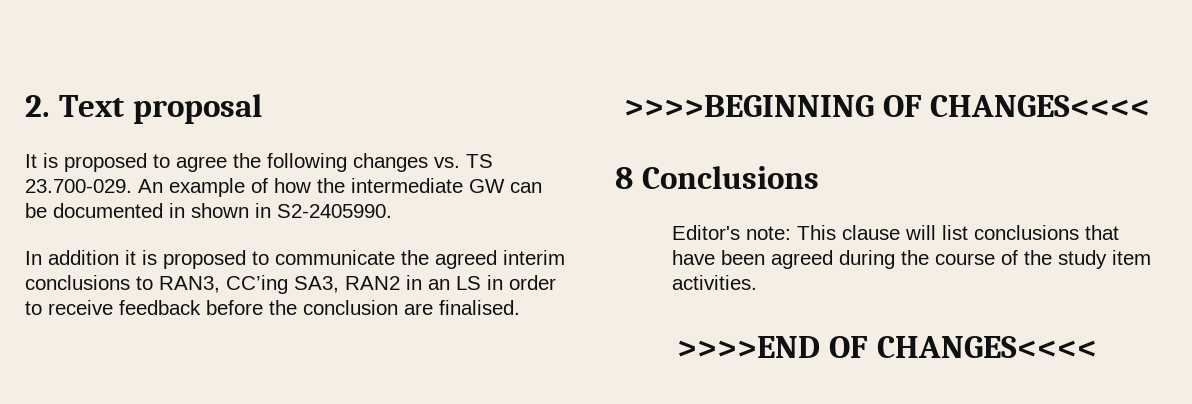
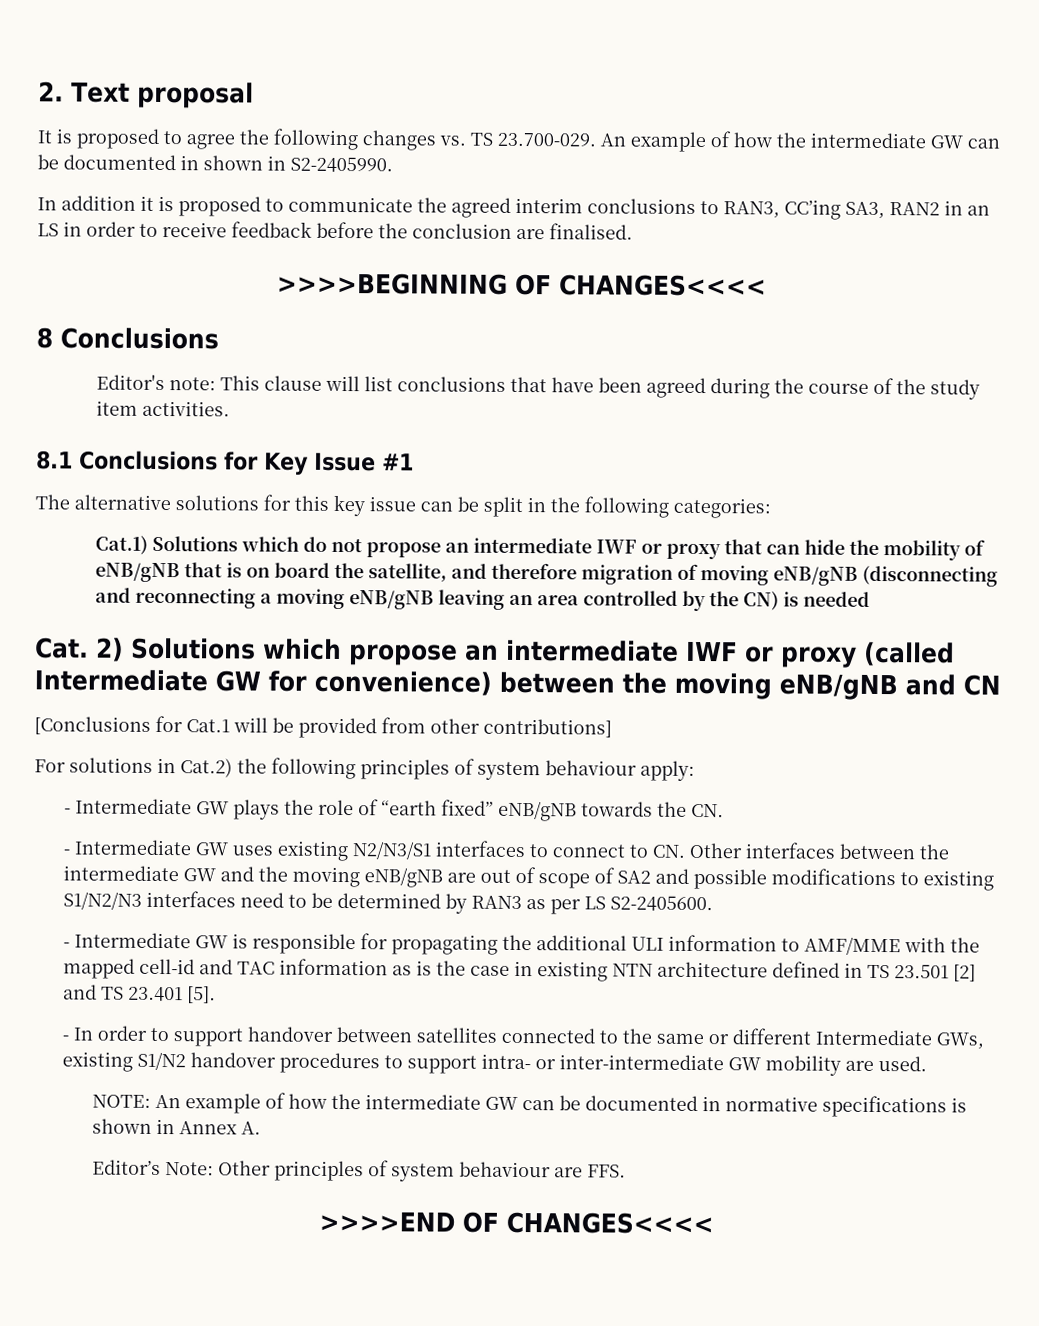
(758, 282) none -> [36,450,414,475] [35,494,771,519] [95,535,986,561] [95,562,999,587] [95,587,871,612] [35,637,955,668] [34,669,1001,701] [34,715,612,739] [34,757,695,781] [64,798,725,822] [63,839,950,862] [63,865,995,891] [63,890,714,915] [63,932,981,956] [63,958,977,982] [63,984,217,1004] [62,1025,985,1050] [62,1051,928,1076] [92,1092,968,1118] [92,1118,262,1135] [92,1159,627,1182] // 8.1 Conclusions for Key Issue #1 // The alternative solutions for this key issue can be split in the following categories: // Cat.1) Solutions which do not propose an intermediate IWF or proxy that can hide the mobility of eNB/gNB that is on board the satellite, and therefore migration of moving eNB/gNB (disconnecting and reconnecting a moving eNB/gNB leaving an area controlled by the CN) is needed // Cat. 2) Solutions which propose an intermediate IWF or proxy (called Intermediate GW for convenience) between the moving eNB/gNB and CN // [Conclusions for Cat.1 will be provided from other contributions] // For solutions in Cat.2) the following principles of system behaviour apply: // - Intermediate GW plays the role of “earth fixed” eNB/gNB towards the CN. // - Intermediate GW uses existing N2/N3/S1 interfaces to connect to CN. Other interfaces between the intermediate GW and the moving eNB/gNB are out of scope of SA2 and possible modifications to existing S1/N2/N3 interfaces need to be determined by RAN3 as per LS S2-2405600. // - Intermediate GW is responsible for propagating the additional ULI information to AMF/MME with the mapped cell-id and TAC information as is the case in existing NTN architecture defined in TS 23.501 [2] and TS 23.401 [5]. // - In order to support handover between satellites connected to the same or different Intermediate GWs, existing S1/N2 handover procedures to support intra- or inter-intermediate GW mobility are used. // NOTE: An example of how the intermediate GW can be documented in normative specifications is shown in Annex A. // Editor’s Note: Other principles of system behaviour are FFS.

